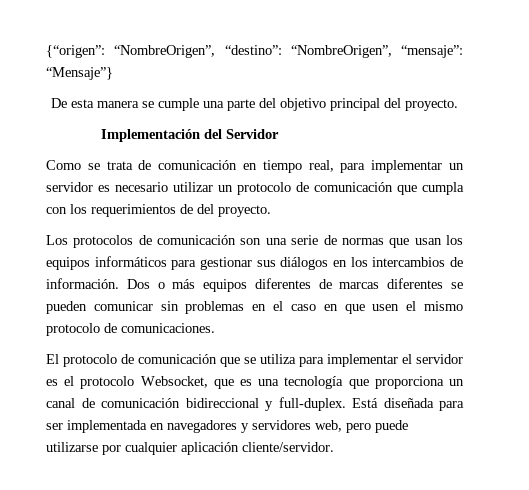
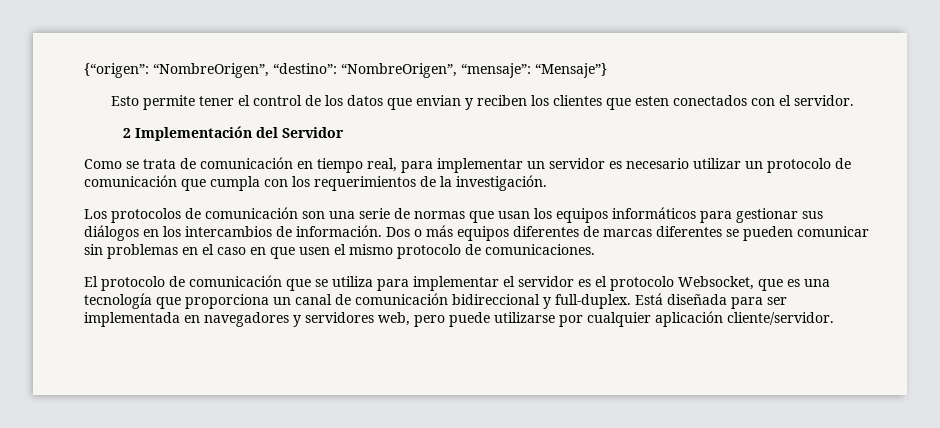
[51,98,458,111] De esta manera se cumple una parte del objetivo principal del proyecto. // -> [110,95,854,110] [122,128,131,138] Esto permite tener el control de los datos que envian y reciben los clientes que esten conectados con el servidor. // 2
[197,204,271,217] del proyecto. -> [440,175,547,191] la investigación.

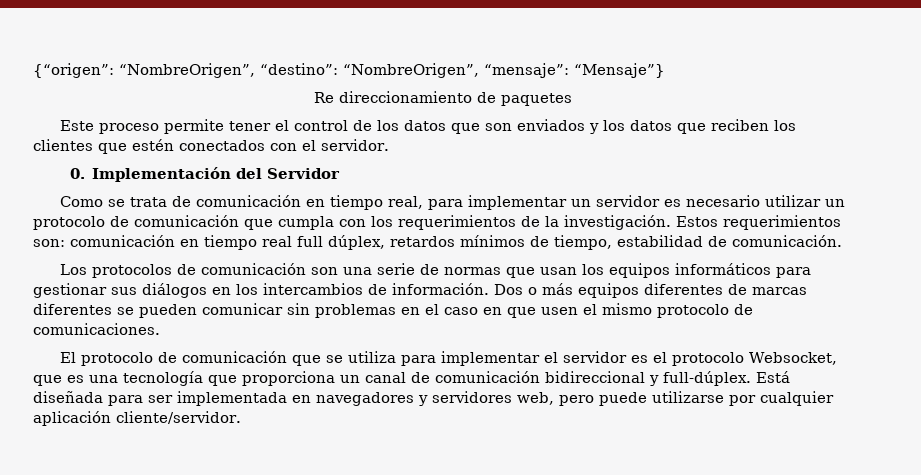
[110,96,139,106] Esto -> [314,91,572,106] [59,120,159,134] Re direccionamiento de paquetes // Este proceso
[415,95,473,110] envian y -> [484,119,706,134] son enviados y los datos que
[634,96,669,106] esten -> [132,139,174,151] estén
[122,128,131,138] 2 -> [69,168,85,179] 0.
(547, 183) none -> [676,215,841,230] [33,235,842,250] Estos requerimientos son: comunicación en tiempo real full dúplex, retardos mínimos de tiempo, estabilidad de comunicación.
[555,294,631,309] full-duplex. -> [663,371,751,386] full-dúplex.

